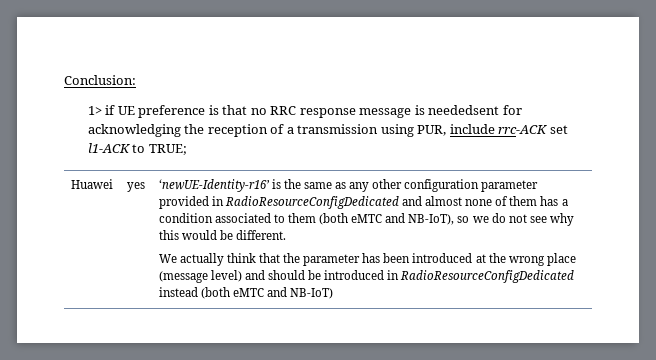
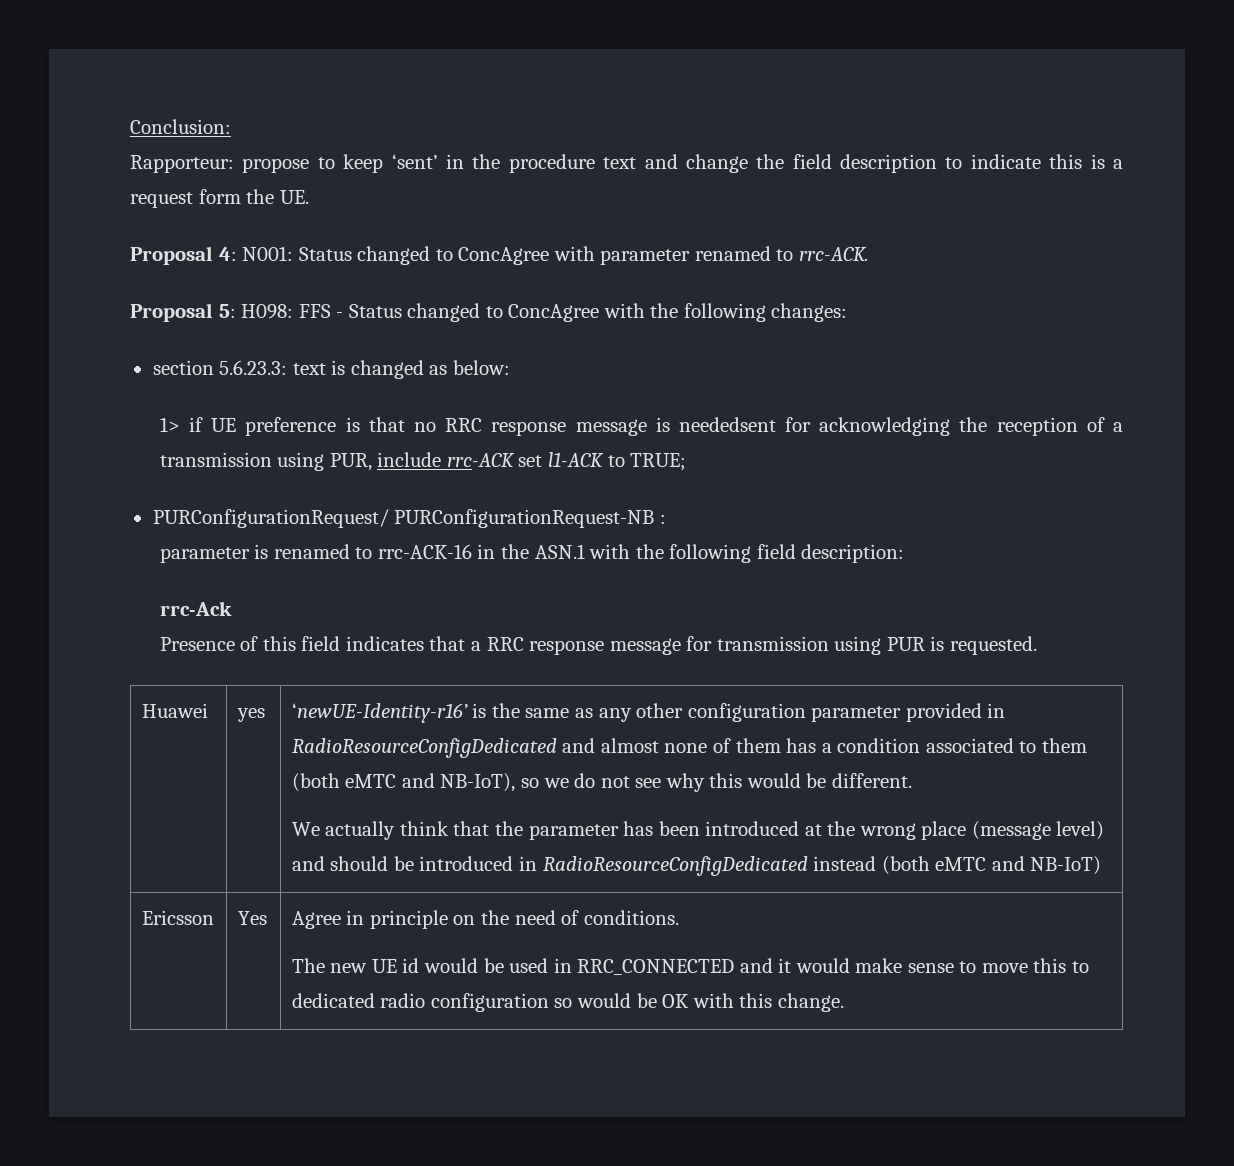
(136, 80) none -> [130,154,1124,173] [130,189,309,208] [130,246,869,265] [130,303,848,322] [152,360,510,379] // Rapporteur: propose to keep ‘sent’ in the procedure text and change the field description to indicate this is a request form the UE. // Proposal 4: N001: Status changed to ConcAgree with parameter renamed to rrc-ACK. // Proposal 5: H098: FFS - Status changed to ConcAgree with the following changes: // section 5.6.23.3: text is changed as below:
(187, 149) none -> [152,509,666,528] [159,544,905,563] [159,601,232,616] [159,636,1037,655] // PURConfigurationRequest/ PURConfigurationRequest-NB : // parameter is renamed to rrc-ACK-16 in the ASN.1 with the following field description: // rrc-Ack // Presence of this field indicates that a RRC response message for transmission using PUR is requested.
(334, 293) none -> [141,910,214,925] [237,911,267,925] [291,910,679,929] [291,958,1089,975] [291,993,844,1012] // Ericsson | Yes | Agree in principle on the need of conditions. // The new UE id would be used in RRC_CONNECTED and it would make sense to move this to dedicated radio configuration so would be OK with this change.

